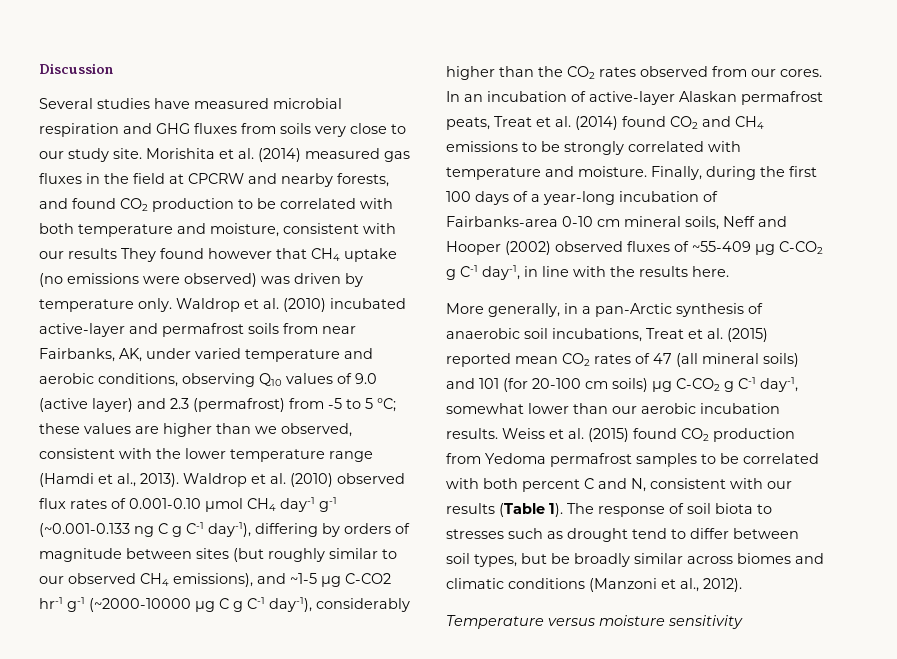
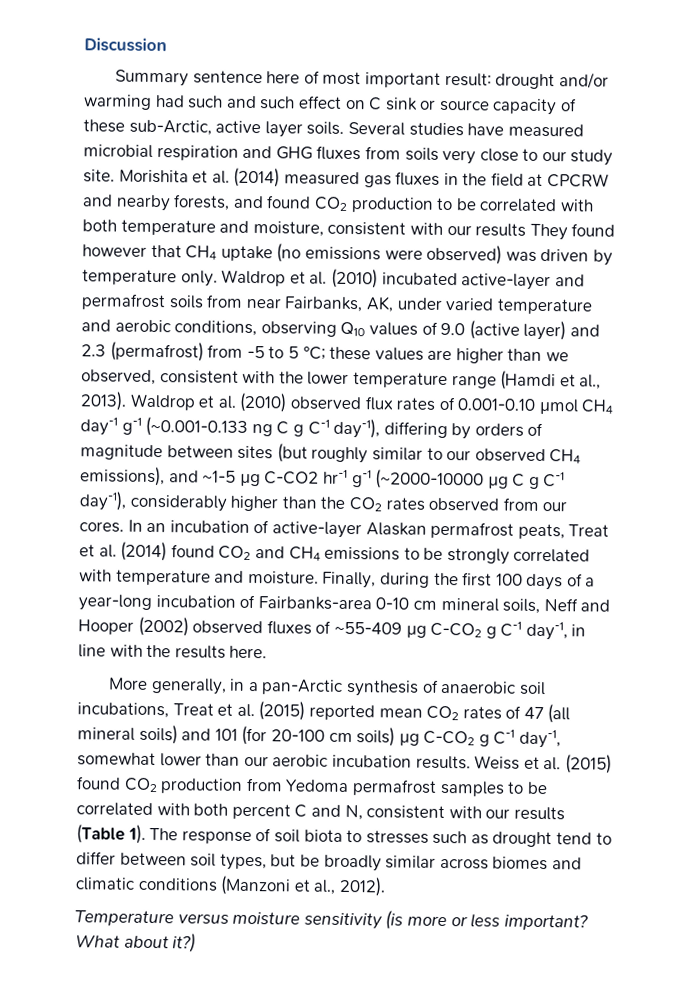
(113, 68) none -> [115,69,609,90] [83,94,578,116] [83,119,345,138] Summary sentence here of most important result: drought and/or warming had such and such effect on C sink or source capacity of these sub-Arctic, active layer soils.
(743, 622) none -> [385,910,588,931] [75,933,197,953] (is more or less important? What about it?)

